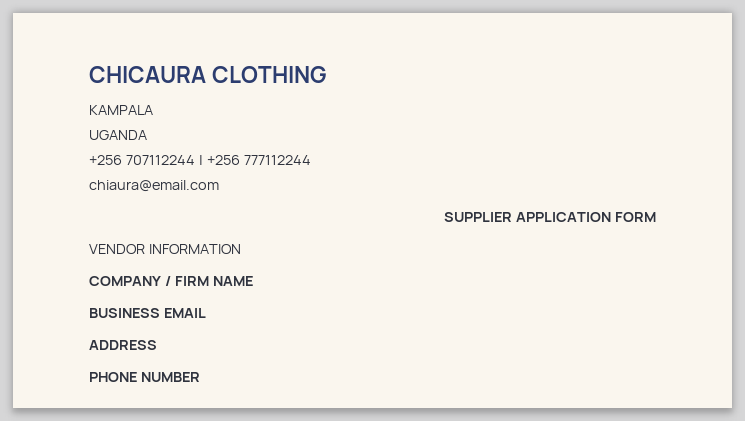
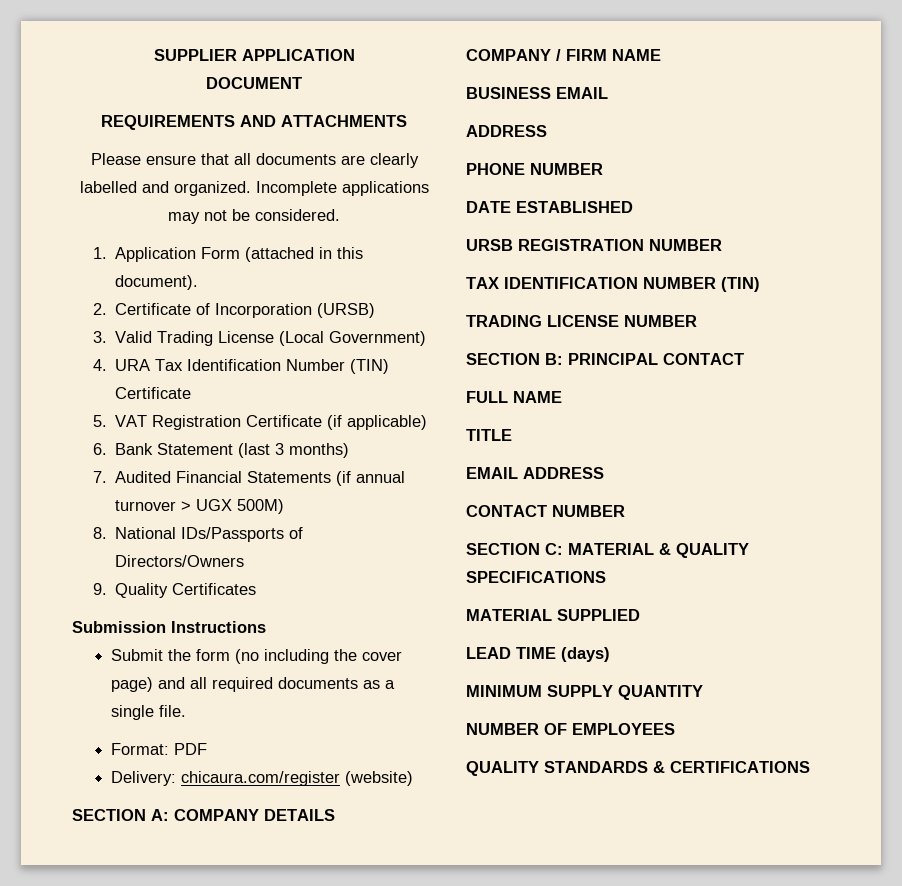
[89,66,327,83] [89,105,153,115] [89,130,147,140] [89,155,311,165] [89,180,219,192] [444,212,656,222] [89,244,241,254] CHICAURA CLOTHING // KAMPALA // UGANDA // +256 707112244 | +256 777112244 // chiaura@email.com // SUPPLIER APPLICATION FORM // VENDOR INFORMATION -> [153,49,355,61] [206,77,302,89] [101,115,407,130] [90,153,419,168] [79,181,429,196] [168,209,340,224] [92,247,363,262] [114,275,198,290] [92,303,375,318] [92,331,426,346] [92,359,389,374] [114,387,191,399] [92,415,427,430] [92,443,349,458] [92,471,405,486] [114,499,284,514] [92,527,303,542] [114,555,244,567] [92,583,256,598] [72,621,266,633] [110,649,402,664] [110,677,395,692] [110,705,186,720] [110,743,207,755] [110,771,413,786] [72,809,335,821] SUPPLIER APPLICATION // DOCUMENT // REQUIREMENTS AND ATTACHMENTS // Please ensure that all documents are clearly labelled and organized. Incomplete applications may not be considered. // 1. Application Form (attached in this document). // 2. Certificate of Incorporation (URSB) // 3. Valid Trading License (Local Government) // 4. URA Tax Identification Number (TIN) Certificate // 5. VAT Registration Certificate (if applicable) // 6. Bank Statement (last 3 months) // 7. Audited Financial Statements (if annual turnover > UGX 500M) // 8. National IDs/Passports of Directors/Owners // 9. Quality Certificates // Submission Instructions // Submit the form (no including the cover page) and all required documents as a single file. // Format: PDF // Delivery: chicaura.com/register (website) // SECTION A: COMPANY DETAILS
(200, 377) none -> [466,201,633,213] [466,239,722,251] [466,277,760,292] [466,315,697,327] [466,353,744,365] [466,391,562,403] [466,429,512,441] [466,467,604,479] [466,505,625,517] [466,543,749,558] [466,571,606,583] [466,609,640,621] [466,647,610,662] [466,685,703,700] [466,723,675,735] [466,761,810,776] // DATE ESTABLISHED // URSB REGISTRATION NUMBER // TAX IDENTIFICATION NUMBER (TIN) // TRADING LICENSE NUMBER // SECTION B: PRINCIPAL CONTACT // FULL NAME // TITLE // EMAIL ADDRESS // CONTACT NUMBER // SECTION C: MATERIAL & QUALITY SPECIFICATIONS // MATERIAL SUPPLIED // LEAD TIME (days) // MINIMUM SUPPLY QUANTITY // NUMBER OF EMPLOYEES // QUALITY STANDARDS & CERTIFICATIONS

